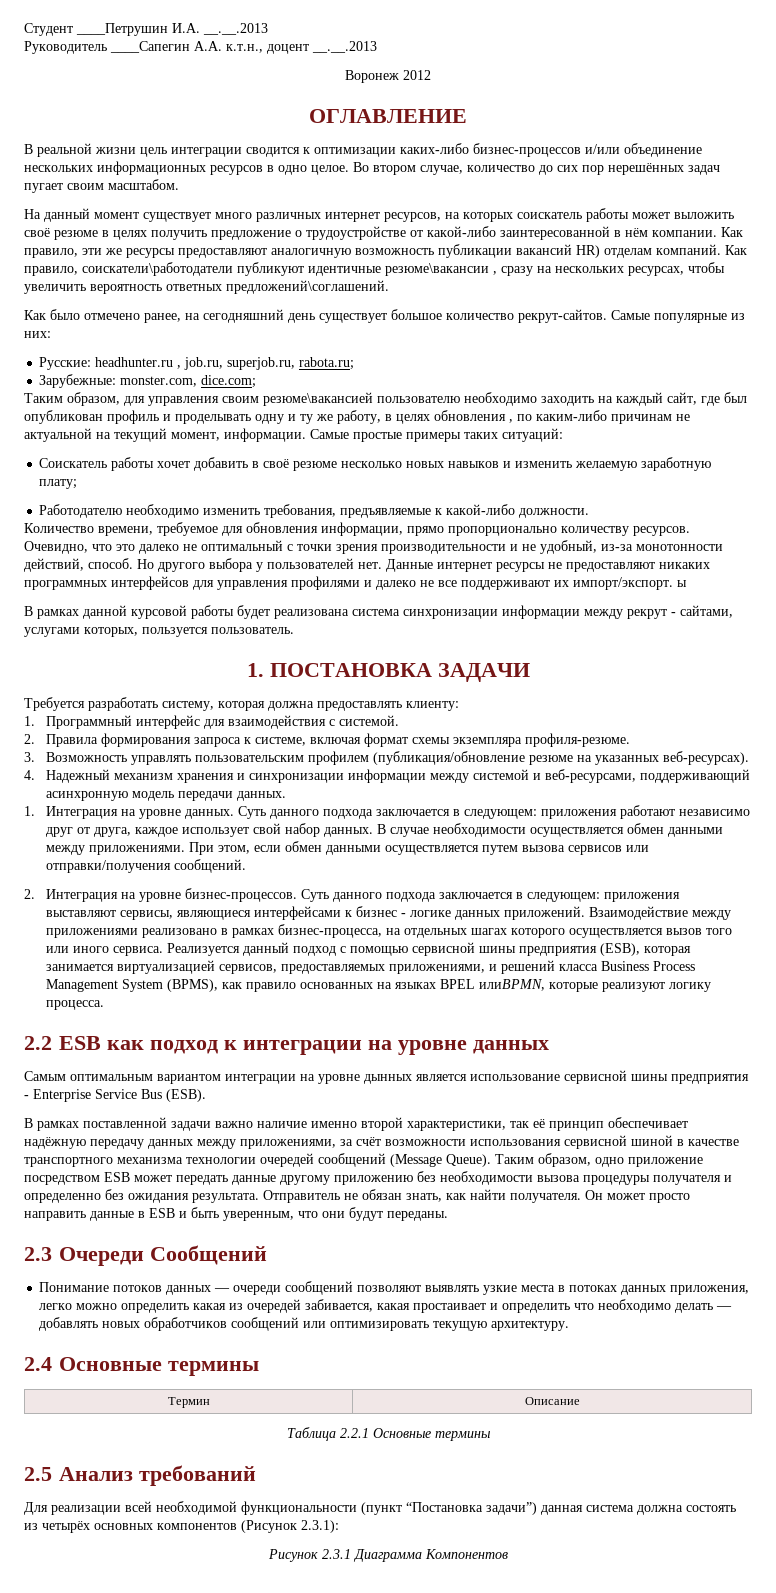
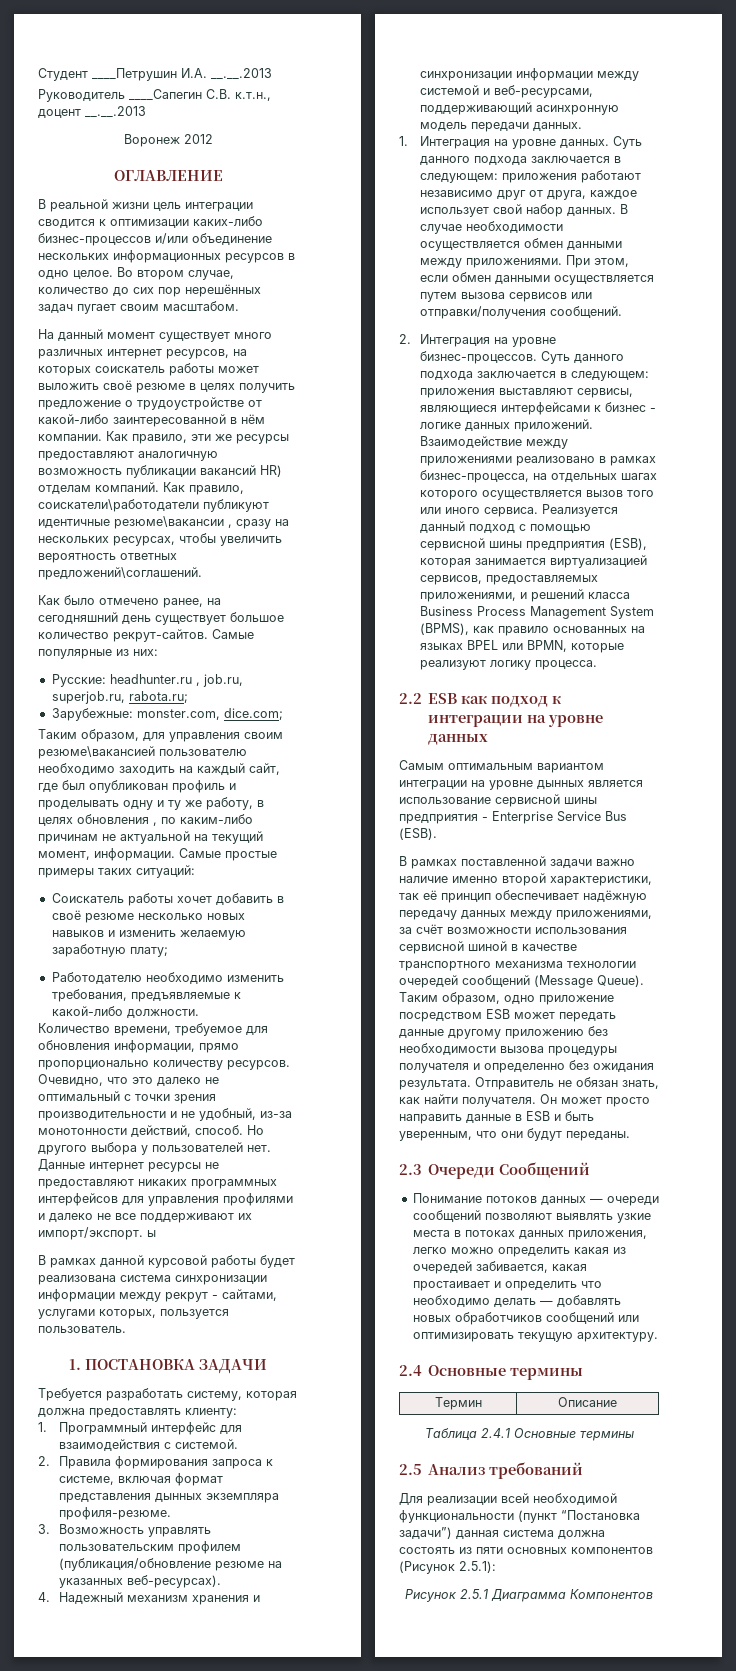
[194,41,222,51] А.А. -> [206,89,231,99] С.В.
[411,737,450,744] схемы -> [58,1493,202,1503] представления дынных
[478,979,545,991] илиBPMN, -> [501,640,567,652] или BPMN,
[339,1428,369,1438] 2.2.1 -> [480,1428,510,1438] 2.4.1
[42,1521,90,1533] четырёх -> [476,1547,503,1554] пяти
[301,1520,339,1533] 2.3.1): -> [459,1561,496,1573] 2.5.1):
[321,1549,351,1559] 2.3.1 -> [460,1589,488,1599] 2.5.1

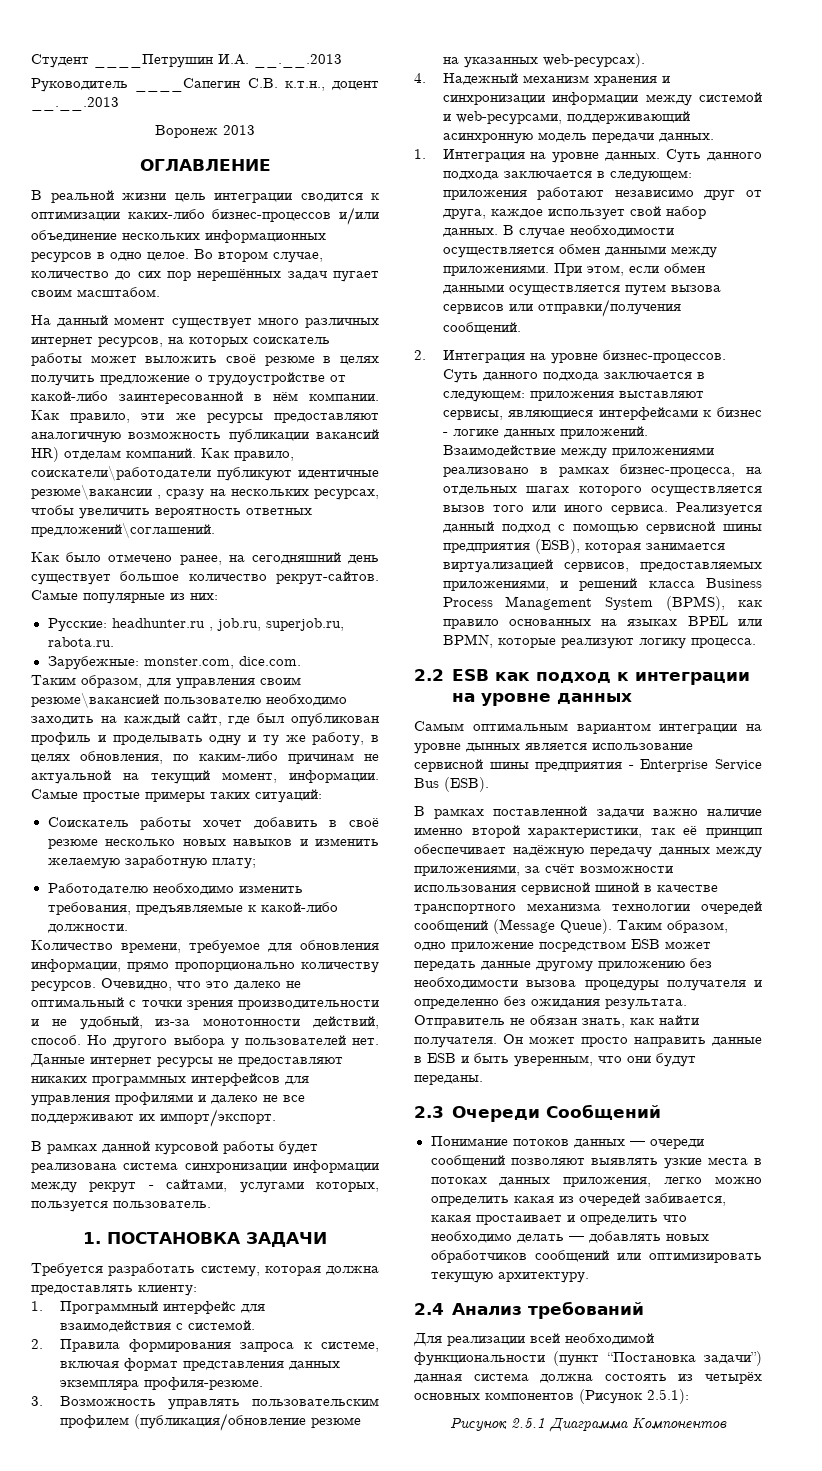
[183,134,213,144] 2012 -> [223,125,255,135] 2013
[128,691,188,703] rabota.ru; -> [47,637,114,647] rabota.ru.
[223,708,283,720] dice.com; -> [238,656,301,666] dice.com.
[77,814,157,826] обновления , -> [80,751,163,764] обновления,
[147,1230,156,1237] ы -> (276, 1118) none
[154,1493,202,1502] дынных -> [288,1361,340,1370] данных
[126,1575,221,1588] веб-ресурсах). -> [542,53,645,68] web-ресурсах).
[493,85,593,98] веб-ресурсами, -> [455,111,562,125] web-ресурсами,
[428,1365,584,1380] [434,1397,482,1410] [558,1397,617,1407] [424,1428,634,1441] [399,1464,422,1475] Основные термины // Термин | Описание // Таблица 2.4.1 Основные термины // 2.5 -> (444, 1309) none
[476,1547,503,1554] пяти -> [705,1372,762,1384] четырёх

